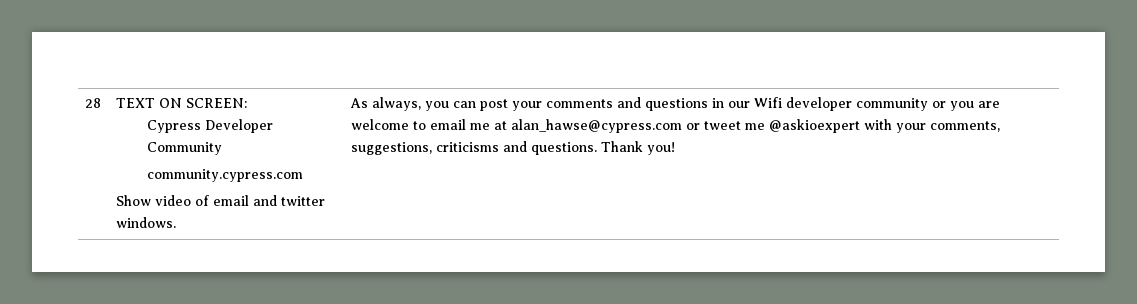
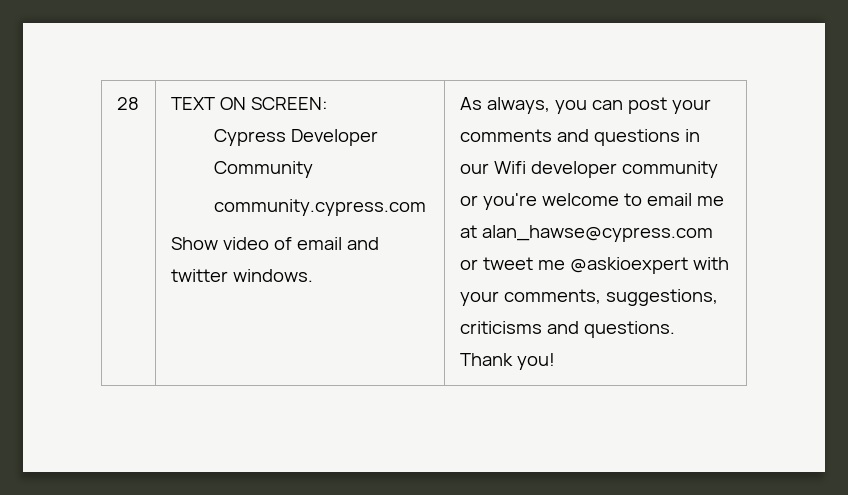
[950,101,1001,111] you are -> [482,193,537,210] you're

